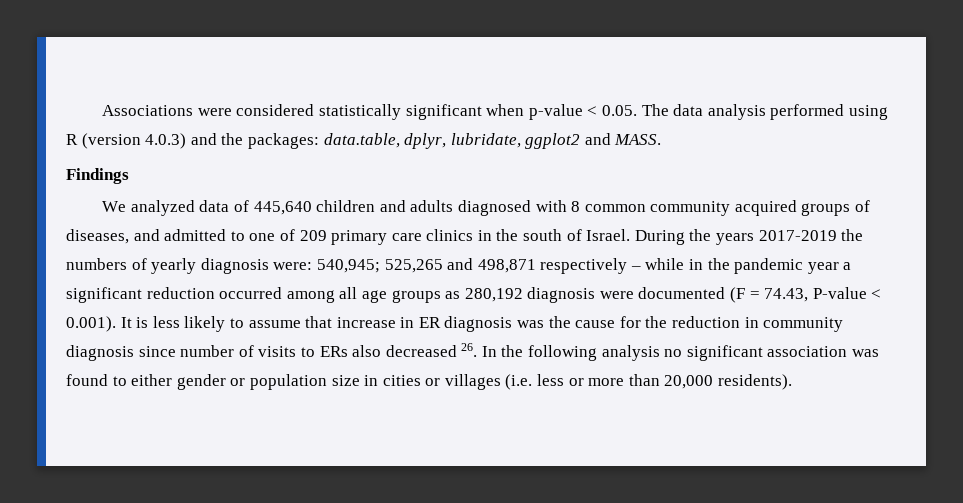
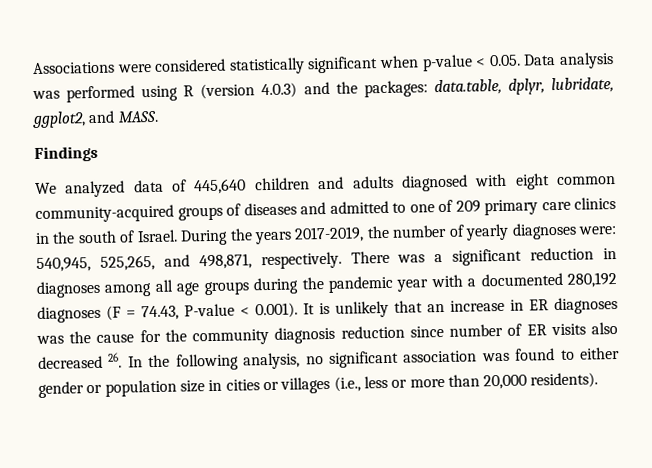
[641,104,766,120] The data analysis -> [523,51,615,69] [32,90,60,100] Data analysis was
[525,133,581,149] ggplot2 -> [32,111,86,129] ggplot2,
[571,200,797,216] 8 common community acquired -> [514,173,617,190] [35,204,174,224] eight common community-acquired
[66,229,129,244] diseases, -> [243,202,297,216] diseases
[758,229,864,241] [66,258,839,274] 2017-2019 the numbers of yearly diagnosis were: 540,945; 525,265 and 498,871 respectively – while in the pandemic year -> [294,222,618,243] [36,250,426,273] 2017-2019, the number of yearly diagnoses were: 540,945, 525,265, and 498,871, respectively. There was
[219,287,283,299] occurred -> [603,247,618,260] [36,280,101,299] in diagnoses
[445,287,726,303] as 280,192 diagnosis were documented -> [253,271,617,295] [37,305,101,323] during the pandemic year with a documented 280,192 diagnoses
[152,316,333,332] less likely to assume that -> [335,300,445,318] unlikely that an
[444,316,513,332] diagnosis -> [554,296,618,315] diagnoses
[672,316,759,328] reduction in -> (187, 335) none
(134, 353) none -> [340,325,405,339] reduction
[258,346,348,357] visits to ERs -> [526,323,586,336] ER visits
[601,345,660,361] analysis -> [243,352,301,370] analysis,
[505,374,533,390] (i.e. -> [333,376,361,392] (i.e.,

